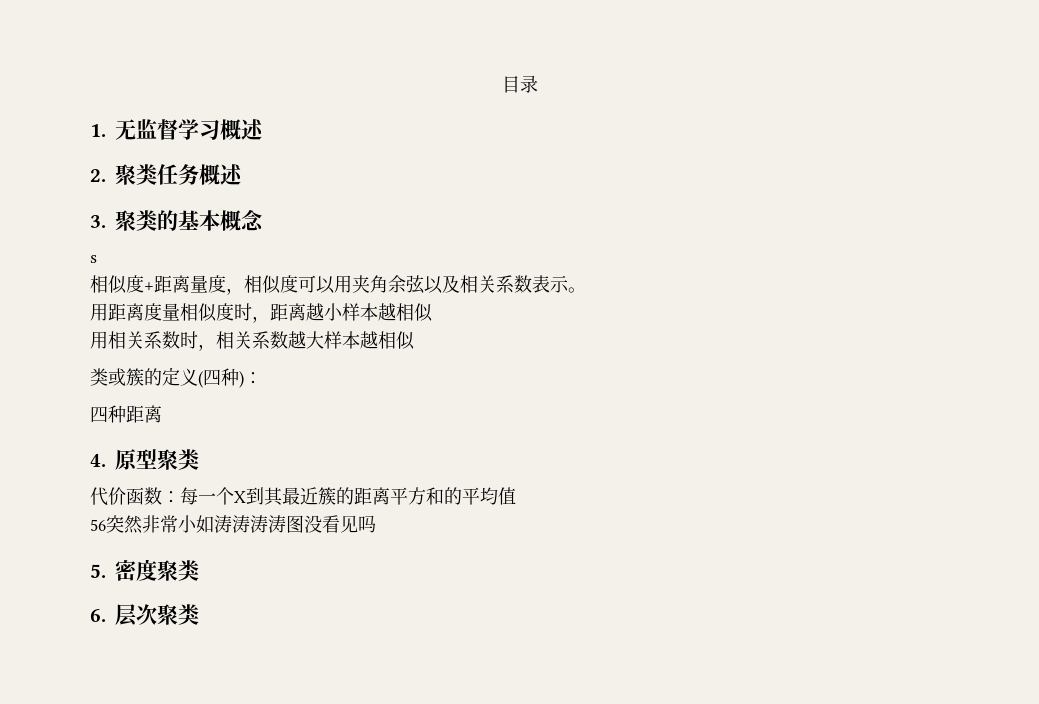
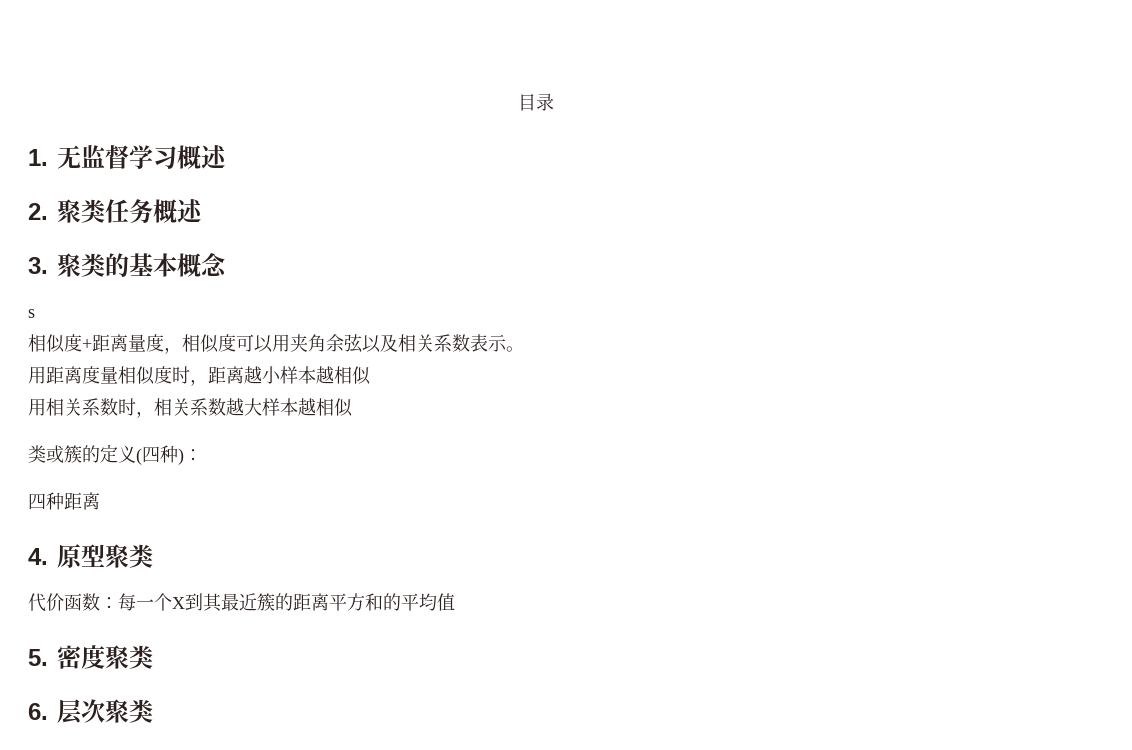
[90,515,376,534] // 56突然非常小如涛涛涛涛图没看见吗 -> (455, 602) none

